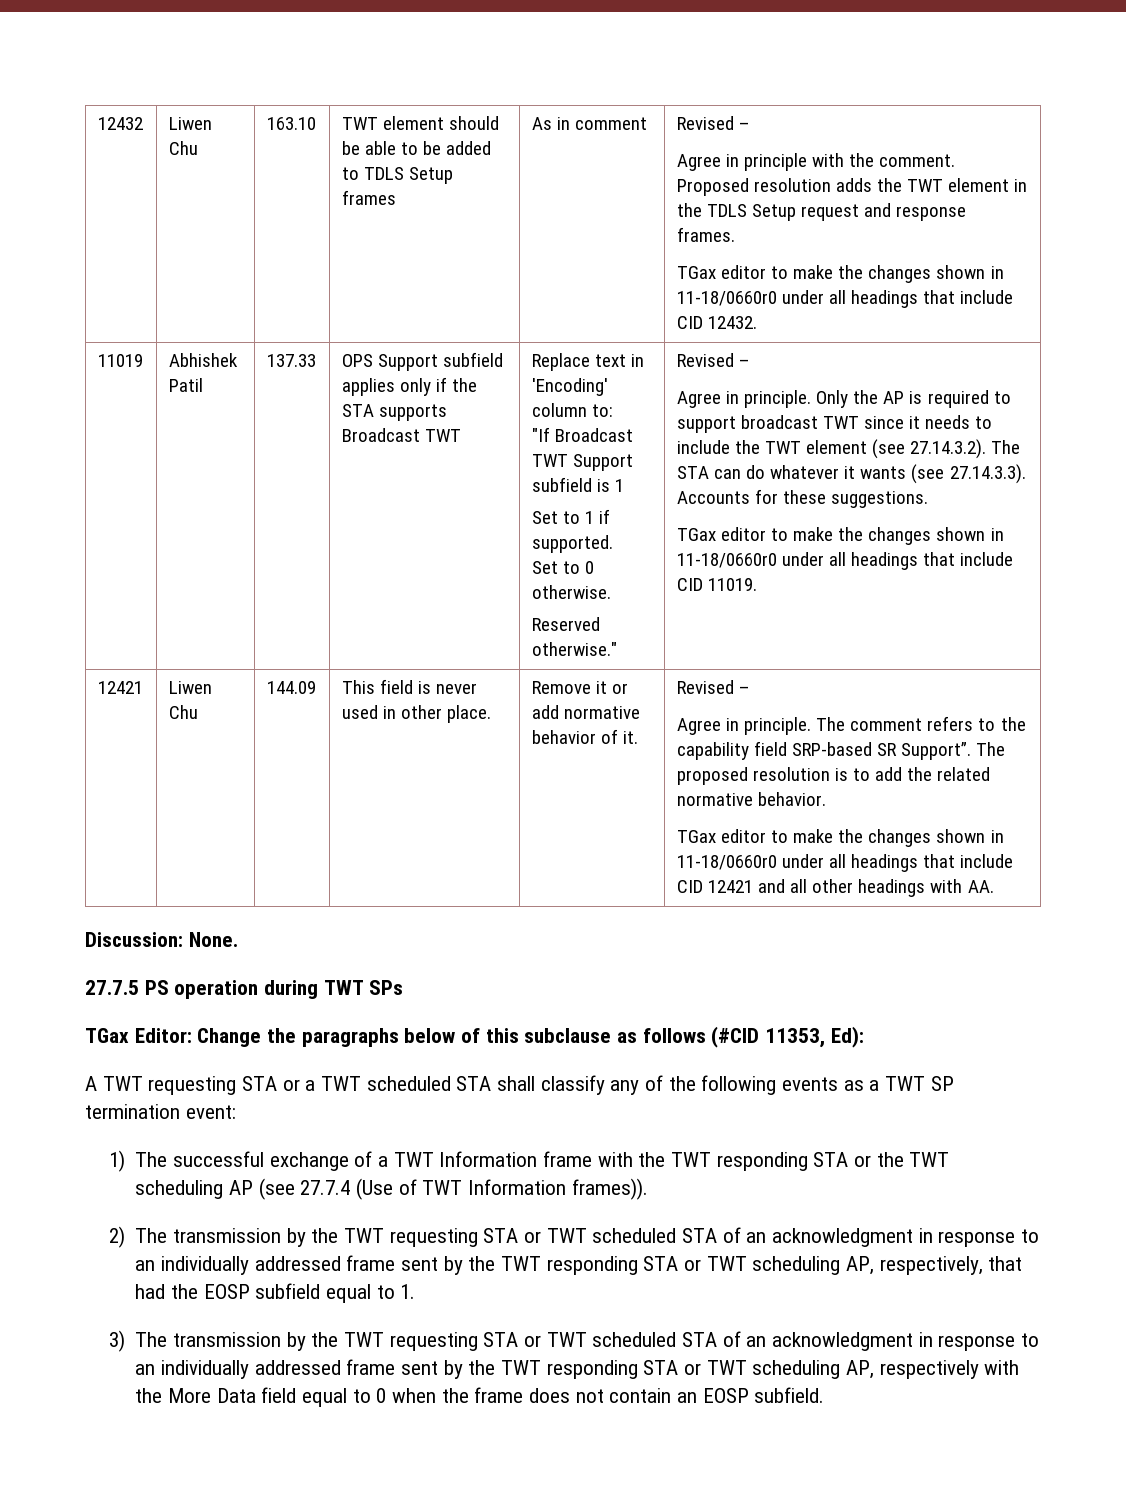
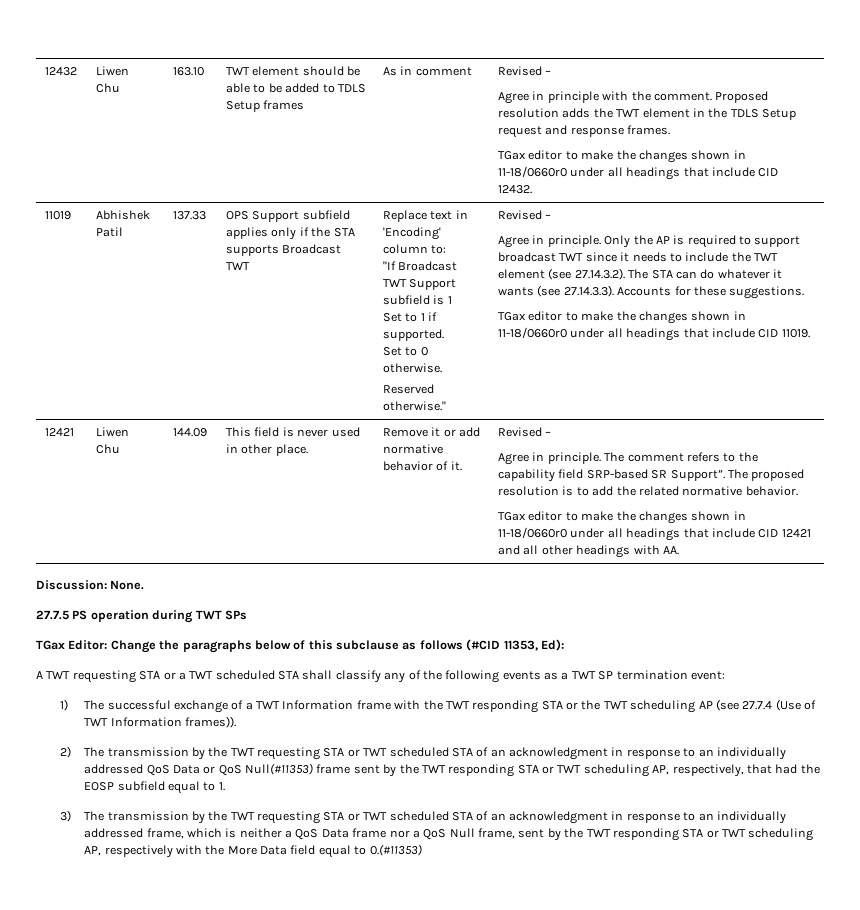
(341, 1263) none -> [146,763,314,776] QoS Data or QoS Null(#11353)
[346,1359,396,1375] frame -> [146,828,516,840] frame, which is neither a QoS Data frame nor a QoS Null frame,
[376,1387,825,1403] 0 when the frame does not contain an EOSP subfield. -> [369,844,422,856] 0.(#11353)

